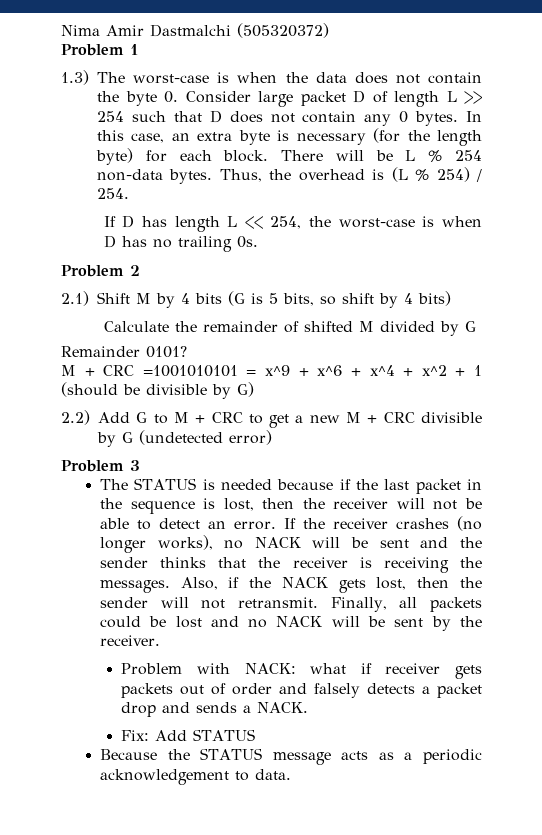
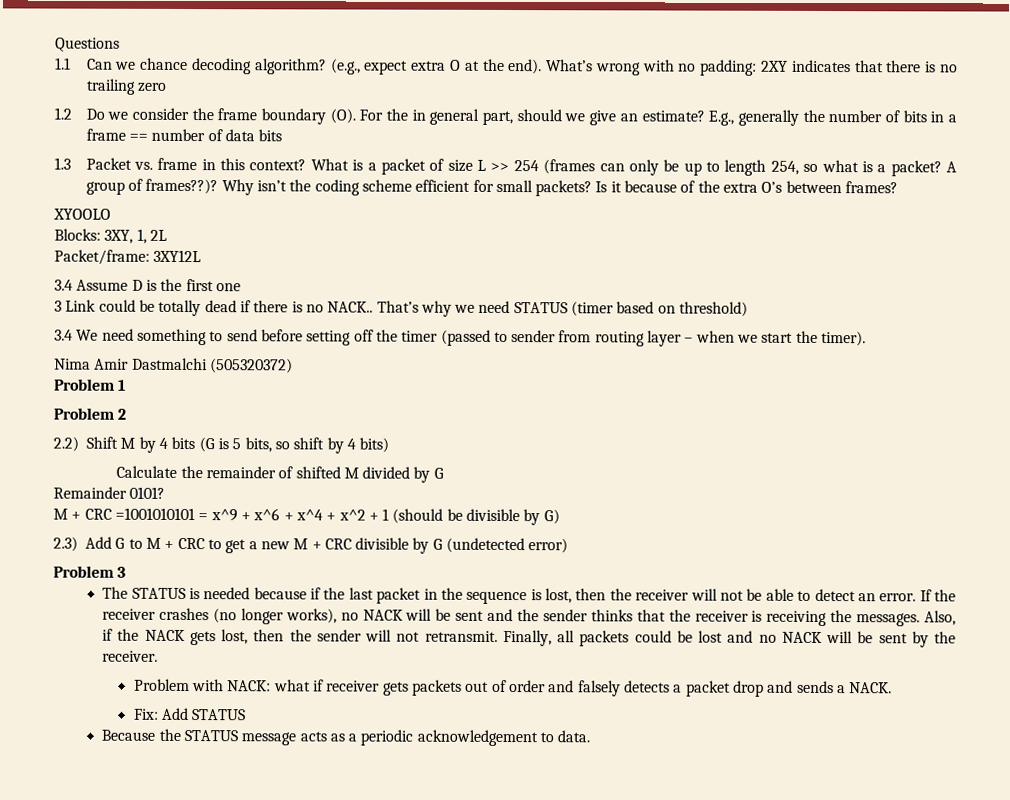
(61, 30) none -> [55,37,120,52] [55,57,959,76] [85,78,166,95] [54,107,957,126] [85,128,283,142] [54,157,957,177] [85,178,899,197] [53,208,111,220] [54,228,167,244] [54,249,202,265] [54,278,241,292] [54,299,749,317] [54,328,867,347] Questions // 1.1 Can we chance decoding algorithm? (e.g., expect extra O at the end). What’s wrong with no padding: 2XY indicates that there is no trailing zero // 1.2 Do we consider the frame boundary (O). For the in general part, should we give an estimate? E.g., generally the number of bits in a frame == number of data bits // 1.3 Packet vs. frame in this context? What is a packet of size L >> 254 (frames can only be up to length 254, so what is a packet? A group of frames??)? Why isn’t the coding scheme efficient for small packets? Is it because of the extra O’s between frames? // XYOOLO // Blocks: 3XY, 1, 2L // Packet/frame: 3XY12L // 3.4 Assume D is the first one // 3 Link could be totally dead if there is no NACK.. That’s why we need STATUS (timer based on threshold) // 3.4 We need something to send before setting off the timer (passed to sender from routing layer – when we start the timer). //
[61,70,482,85] [97,90,482,107] [97,110,482,126] [97,128,483,146] [96,148,482,165] [97,167,483,184] [97,188,129,199] [103,215,482,232] [103,235,258,252] // 1.3) The worst-case is when the data does not contain the byte 0. Consider large packet D of length L >> 254 such that D does not contain any 0 bytes. In this case, an extra byte is necessary (for the length byte) for each block. There will be L % 254 non-data bytes. Thus, the overhead is (L % 254) / 254. // If D has length L << 254, the worst-case is when D has no trailing 0s. -> (127, 385) none
[61,291,89,306] 2.1) -> [53,436,79,452] 2.2)
[61,410,90,425] 2.2) -> [53,536,78,552] 2.3)

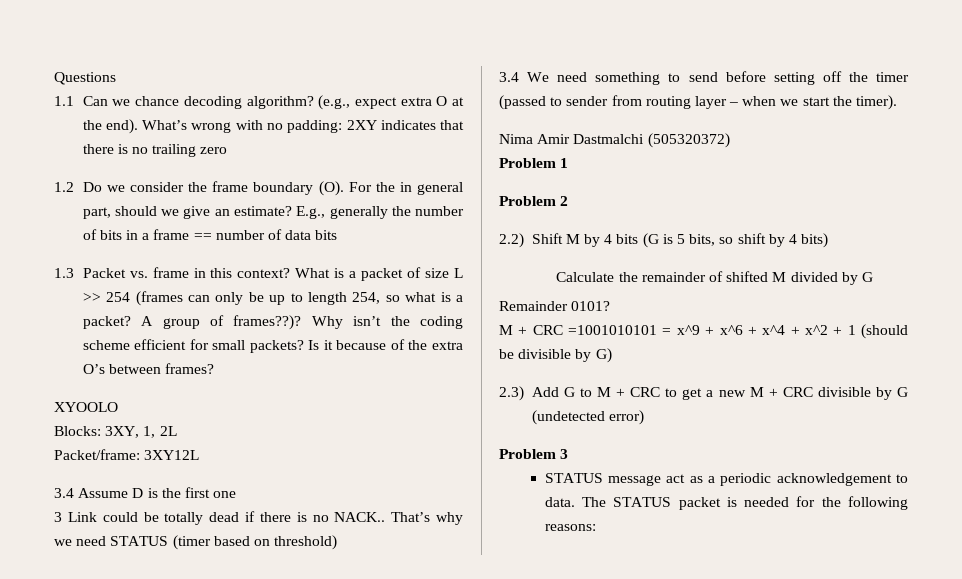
[102,586,957,605] [102,607,956,627] [102,628,957,648] [102,650,159,662] [133,678,893,697] [132,707,247,721] [101,728,181,741] The STATUS is needed because if the last packet in the sequence is lost, then the receiver will not be able to detect an error. If the receiver crashes (no longer works), no NACK will be sent and the sender thinks that the receiver is receiving the messages. Also, if the NACK gets lost, then the sender will not retransmit. Finally, all packets could be lost and no NACK will be sent by the receiver. // Problem with NACK: what if receiver gets packets out of order and falsely detects a packet drop and sends a NACK. // Fix: Add STATUS // Because the -> (569, 454) none
[299,731,327,742] acts -> [666,474,686,483] act
(591, 736) none -> [582,496,908,510] [544,524,596,531] The STATUS packet is needed for the following reasons:

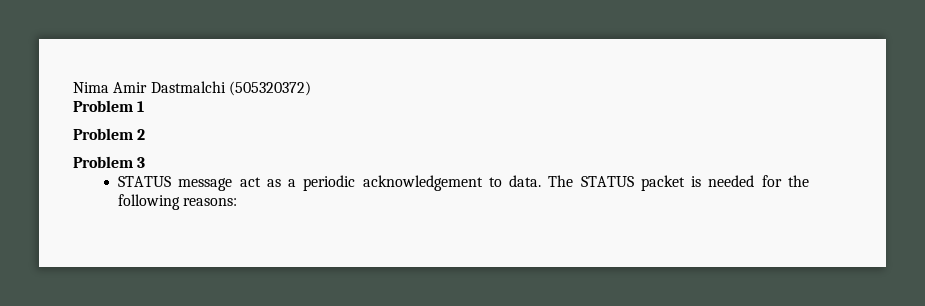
[54,72,116,85] [54,95,464,110] [82,119,464,134] [82,144,228,157] [54,181,463,196] [82,206,464,219] [82,229,338,240] [54,267,464,281] [82,291,464,306] [82,315,463,330] [82,339,464,353] [82,363,215,374] [54,402,118,412] [54,426,177,438] [54,449,200,460] [54,487,237,498] [54,511,463,525] [54,535,338,550] [499,71,909,85] [499,95,898,110] Questions // 1.1 Can we chance decoding algorithm? (e.g., expect extra O at the end). What’s wrong with no padding: 2XY indicates that there is no trailing zero // 1.2 Do we consider the frame boundary (O). For the in general part, should we give an estimate? E.g., generally the number of bits in a frame == number of data bits // 1.3 Packet vs. frame in this context? What is a packet of size L >> 254 (frames can only be up to length 254, so what is a packet? A group of frames??)? Why isn’t the coding scheme efficient for small packets? Is it because of the extra O’s between frames? // XYOOLO // Blocks: 3XY, 1, 2L // Packet/frame: 3XY12L // 3.4 Assume D is the first one // 3 Link could be totally dead if there is no NACK.. That’s why we need STATUS (timer based on threshold) // 3.4 We need something to send before setting off the timer (passed to sender from routing layer – when we start the timer). // -> (73, 87) none
[499,233,829,248] [556,271,873,285] [499,301,611,311] [499,324,908,339] [499,348,612,363] [499,386,908,401] [531,410,644,425] // 2.2) Shift M by 4 bits (G is 5 bits, so shift by 4 bits) // Calculate the remainder of shifted M divided by G // Remainder 0101? // M + CRC =1001010101 = x^9 + x^6 + x^4 + x^2 + 1 (should be divisible by G) // 2.3) Add G to M + CRC to get a new M + CRC divisible by G (undetected error) -> (146, 134) none

